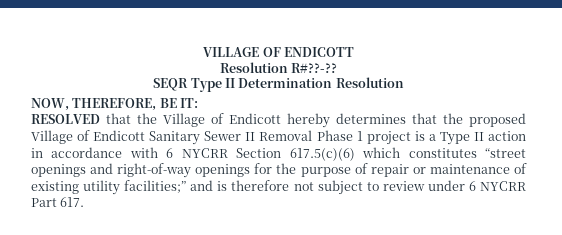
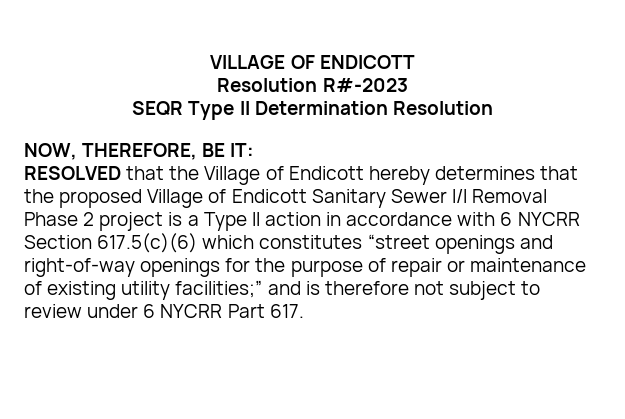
[291,63,338,73] R#??-?? -> [322,78,408,92] R#-2023
[245,132,256,141] II -> [451,189,467,203] I/I
[356,131,363,141] 1 -> [83,212,95,226] 2

